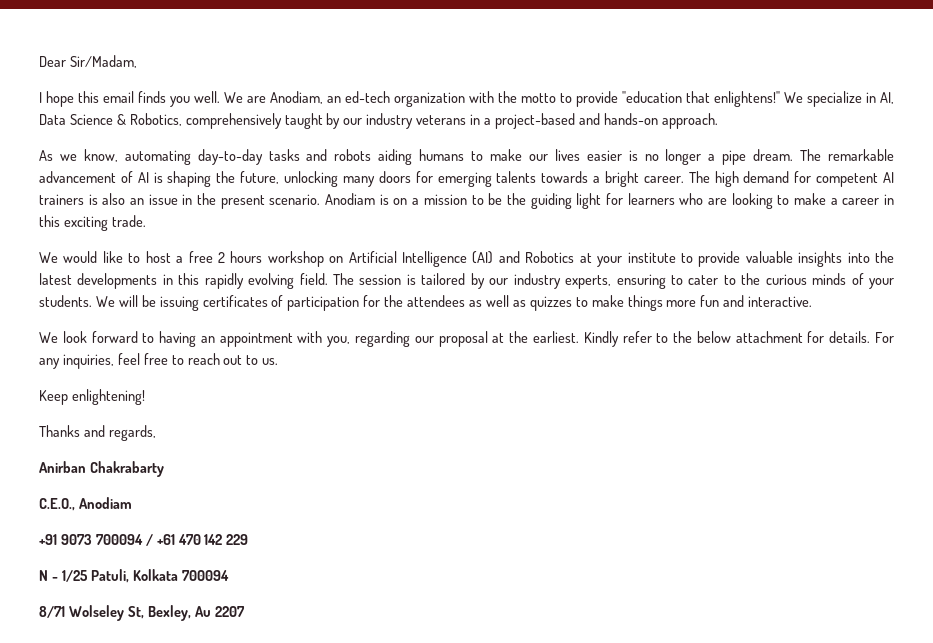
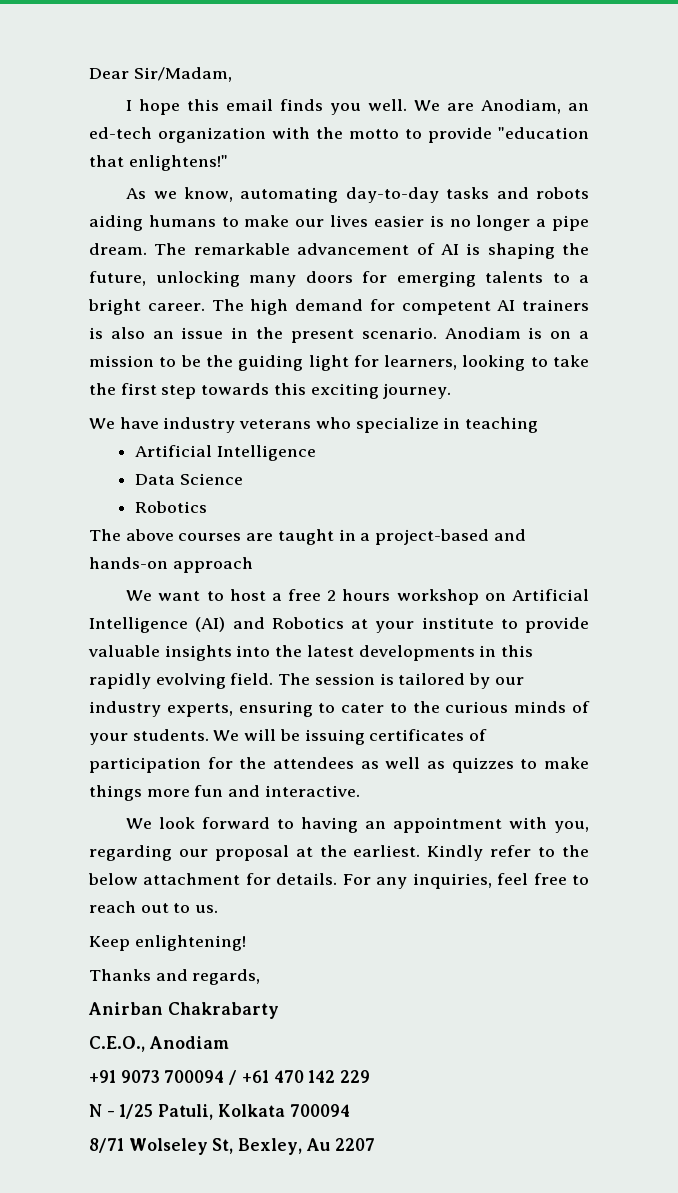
[784,91,894,107] [39,113,718,129] We specialize in AI, Data Science & Robotics, comprehensively taught by our industry veterans in a project-based and hands-on approach. -> (228, 163) none
[541,171,589,183] towards -> [552,273,570,283] to
[627,193,895,209] learners who are looking to make a career in -> [384,355,589,371] [89,383,270,399] learners, looking to take the first step towards
[111,215,146,227] [39,251,123,263] trade. // We would like -> [383,383,452,399] [89,417,539,433] [135,445,316,461] [135,473,243,485] [135,501,208,513] [89,529,526,545] [89,557,253,573] [126,590,201,601] journey. // We have industry veterans who specialize in teaching // Artificial Intelligence // Data Science // Robotics // The above courses are taught in a project-based and hands-on approach // We want

